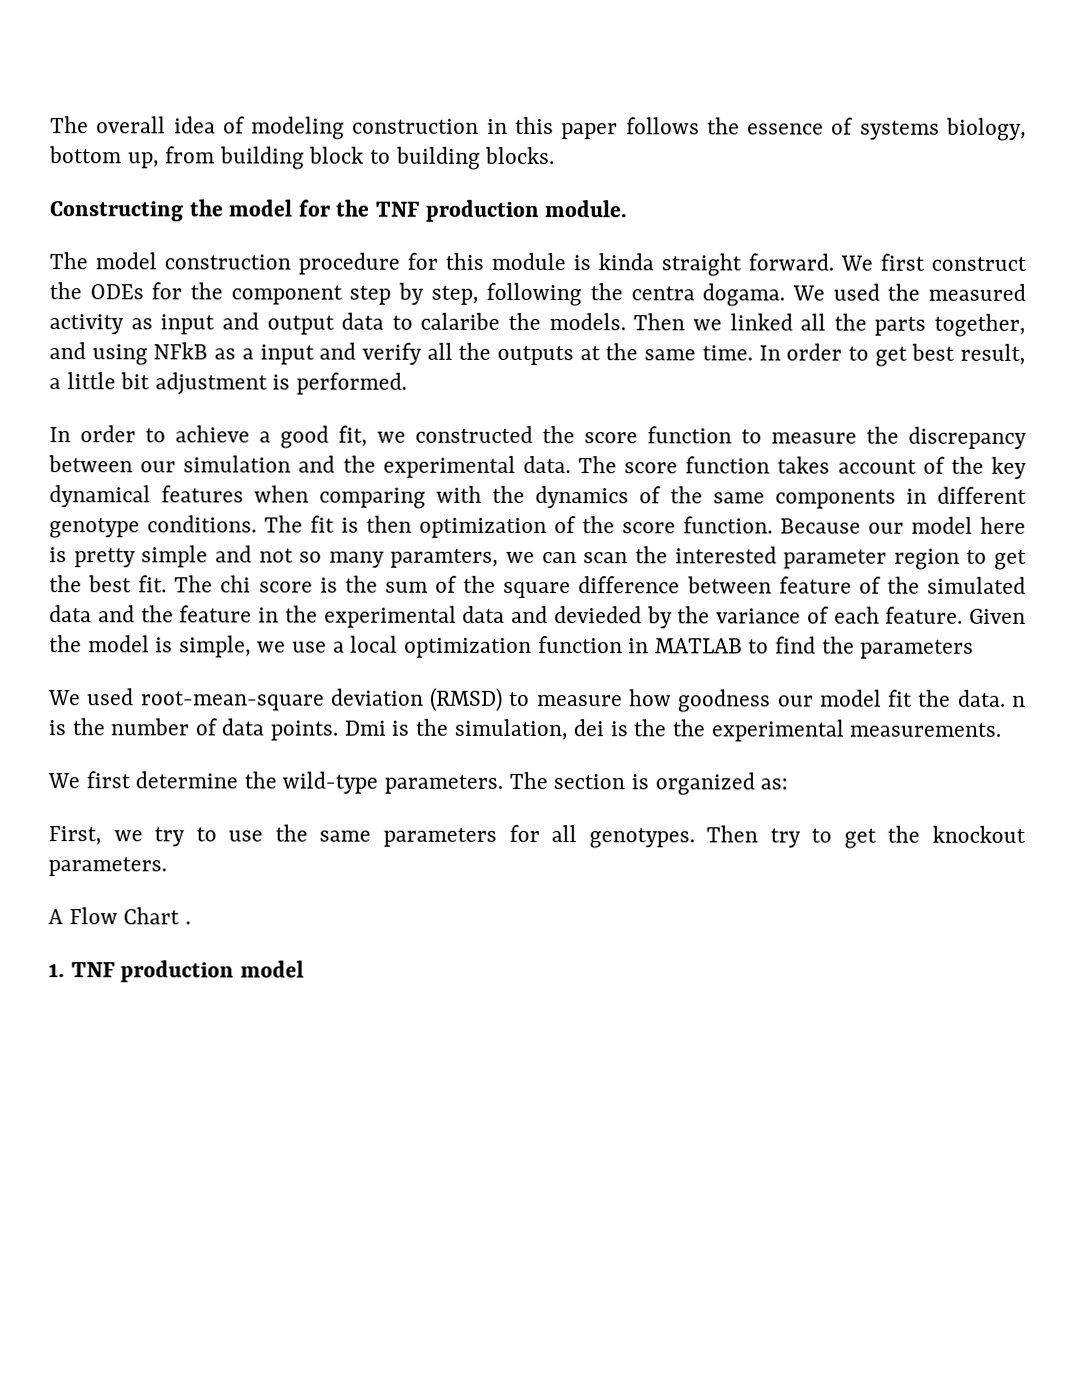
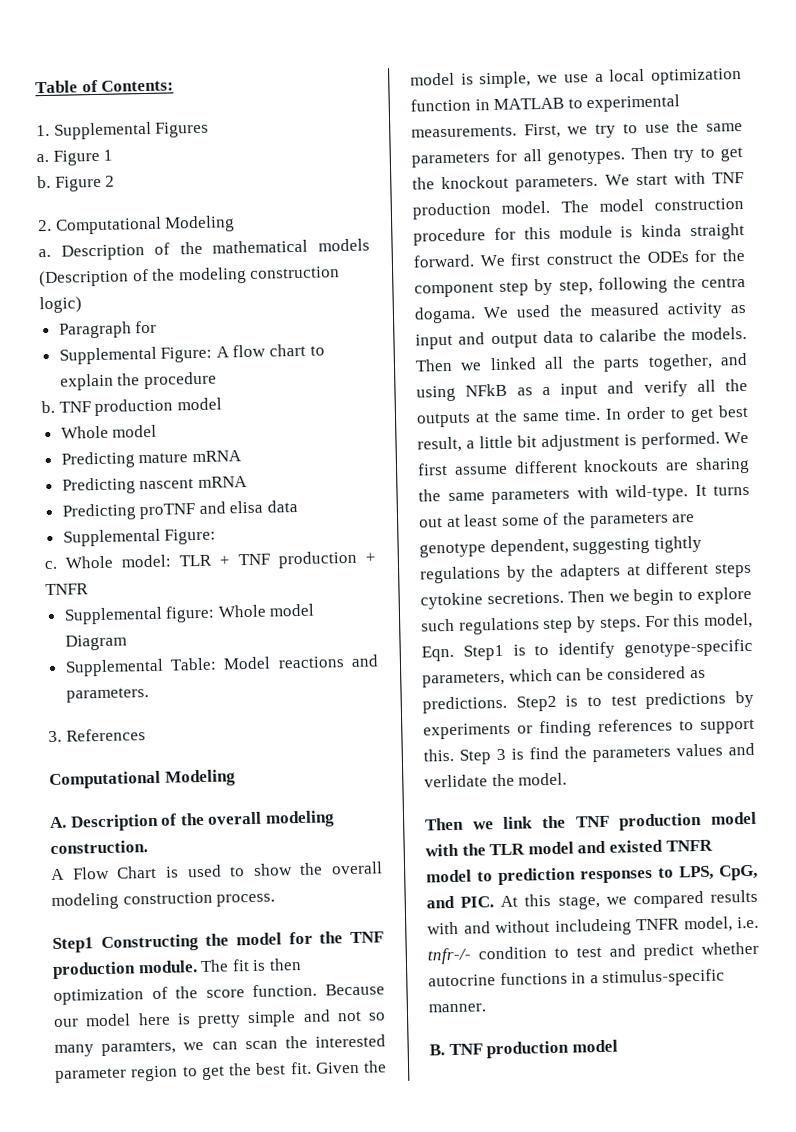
[50,116,1028,141] [49,146,556,170] The overall idea of modeling construction in this paper follows the essence of systems biology, bottom up, from building block to building blocks. // -> [35,79,175,94] [36,121,210,140] [36,149,114,166] [37,175,116,192] [37,215,236,235] [38,238,370,261] [39,266,341,288] [39,296,82,314] [58,320,158,339] [58,343,325,365] [59,371,217,391] [41,397,222,417] [60,424,158,439] [60,450,242,469] [61,476,248,495] [61,499,299,521] [62,528,217,547] [44,550,376,570] [45,583,89,596] [63,603,315,625] [64,634,127,651] [64,654,379,677] [65,687,149,703] [48,728,146,743] [49,769,236,790] [49,810,335,832] [50,840,148,855] [51,861,383,881] [51,891,276,911] [52,937,94,954] Table of Contents: // 1. Supplemental Figures // a. Figure 1 // b. Figure 2 // 2. Computational Modeling // a. Description of the mathematical models (Description of the modeling construction logic) // Paragraph for // Supplemental Figure: A flow chart to explain the procedure // b. TNF production model // Whole model // Predicting mature mRNA // Predicting nascent mRNA // Predicting proTNF and elisa data // Supplemental Figure: // c. Whole model: TLR + TNF production + TNFR // Supplemental figure: Whole model Diagram // Supplemental Table: Model reactions and parameters. // 3. References // Computational Modeling // A. Description of the overall modeling construction. // A Flow Chart is used to show the overall modeling construction process. // Step1
(628, 209) // -> [200,958,302,973] [53,983,385,1005] [54,1009,386,1029] [54,1034,386,1057] [55,1060,387,1083] [410,68,742,89] [410,94,681,113] [411,119,743,139] [411,146,743,168] [412,171,744,192] [412,200,551,220] The fit is then optimization of the score function. Because our model here is pretty simple and not so many paramters, we can scan the interested parameter region to get the best fit. Given the model is simple, we use a local optimization function in MATLAB to experimental measurements. First, we try to use the same parameters for all genotypes. Then try to get the knockout parameters. We start with TNF production model.
[49,425,1027,449] [48,455,1027,479] [49,485,1027,509] [49,515,1026,539] [49,545,1027,570] [49,575,1027,599] [49,605,1026,629] [49,635,975,659] [47,687,1026,713] [48,718,1002,742] [47,771,789,796] [48,824,1026,849] [48,857,167,877] [48,907,191,925] [48,964,65,978] // In order to achieve a good fit, we constructed the score function to measure the discrepancy between our simulation and the experimental data. The score function takes account of the key dynamical features when comparing with the dynamics of the same components in different genotype conditions. The fit is then optimization of the score function. Because our model here is pretty simple and not so many paramters, we can scan the interested parameter region to get the best fit. The chi score is the sum of the square difference between feature of the simulated data and the feature in the experimental data and devieded by the variance of each feature. Given the model is simple, we use a local optimization function in MATLAB to find the parameters // We used root-mean-square deviation (RMSD) to measure how goodness our model fit the data. n is the number of data points. Dmi is the simulation, dei is the the experimental measurements. // We first determine the wild-type parameters. The section is organized as: // First, we try to use the same parameters for all genotypes. Then try to get the knockout parameters. // A Flow Chart . // 1. -> [724,431,749,444] [417,456,750,476] [418,484,750,505] [419,512,696,529] [419,535,702,558] [420,561,752,584] [420,586,752,610] [421,612,753,635] [421,638,753,662] [422,666,706,688] [422,690,754,714] [423,718,755,740] [423,742,755,765] [424,772,568,788] [425,811,757,831] [425,839,713,857] [426,864,758,886] [426,889,758,910] [427,916,759,936] [427,941,759,965] [428,968,726,987] [428,1003,486,1013] [429,1044,445,1056] We first assume different knockouts are sharing the same parameters with wild-type. It turns out at least some of the parameters are genotype dependent, suggesting tightly regulations by the adapters at different steps cytokine secretions. Then we begin to explore such regulations step by steps. For this model, Eqn. Step1 is to identify genotype-specific parameters, which can be considered as predictions. Step2 is to test predictions by experiments or finding references to support this. Step 3 is find the parameters values and verlidate the model. // Then we link the TNF production model with the TLR model and existed TNFR model to prediction responses to LPS, CpG, and PIC. At this stage, we compared results with and without includeing TNFR model, i.e. tnfr-/- condition to test and predict whether autocrine functions in a stimulus-specific manner. // B.

